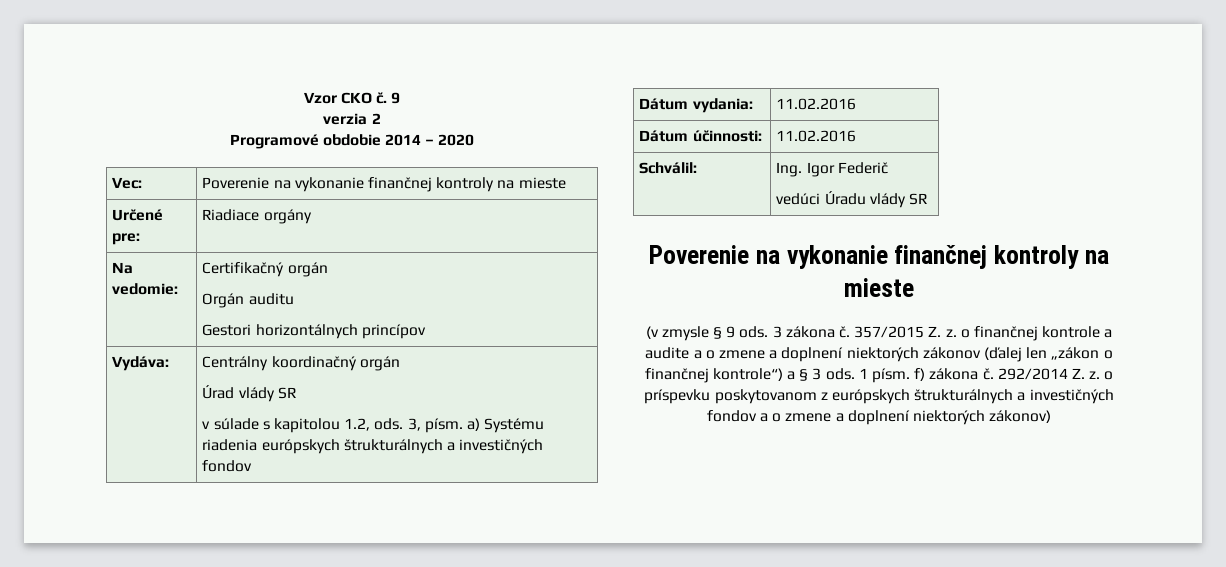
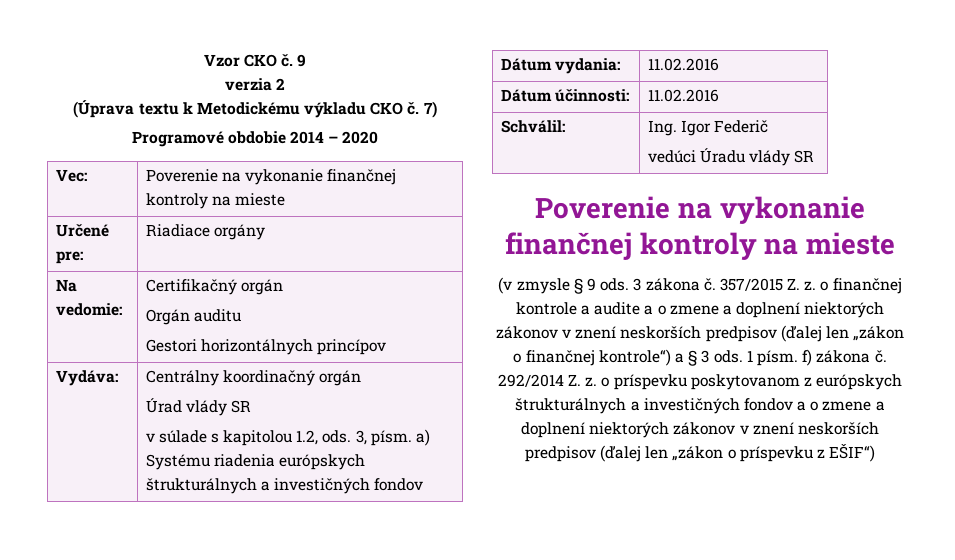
(381, 118) none -> [73,100,437,118] // (Úprava textu k Metodickému výkladu CKO č. 7)
(981, 353) none -> [562,326,777,342] v znení neskorších predpisov
[989,410,1052,423] zákonov) -> [673,422,879,435] [524,444,876,462] zákonov v znení neskorších predpisov (ďalej len „zákon o príspevku z EŠIF“)

